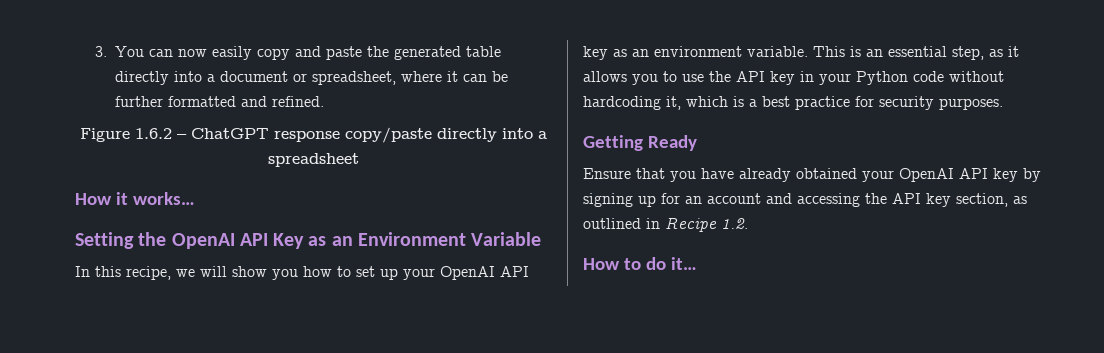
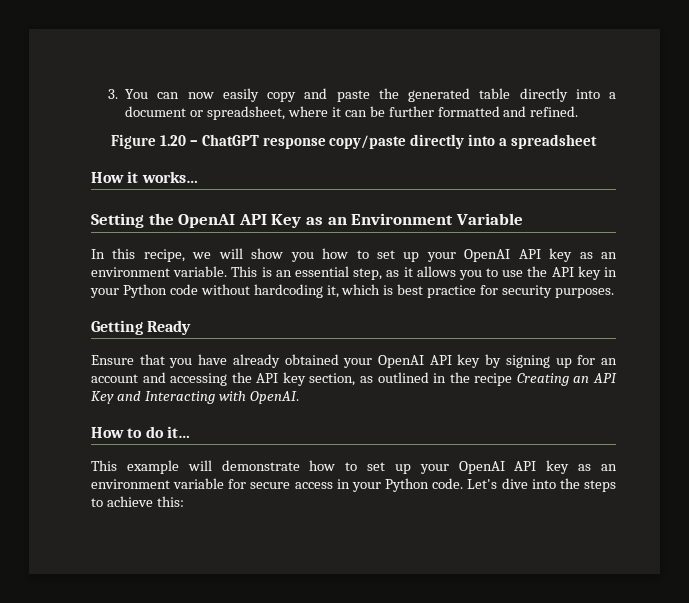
[134,128,172,139] 1.6.2 -> [159,135,186,146] 1.20
[749,99,757,107] a -> (394, 290) none
[665,217,748,232] [583,257,697,270] Recipe 1.2. // How to do it… -> [449,372,617,386] [91,391,299,404] [91,426,190,438] [91,460,618,474] [91,478,616,492] [91,496,184,507] the recipe Creating an API Key and Interacting with OpenAI. // How to do it… // This example will demonstrate how to set up your OpenAI API key as an environment variable for secure access in your Python code. Let's dive into the steps to achieve this:

